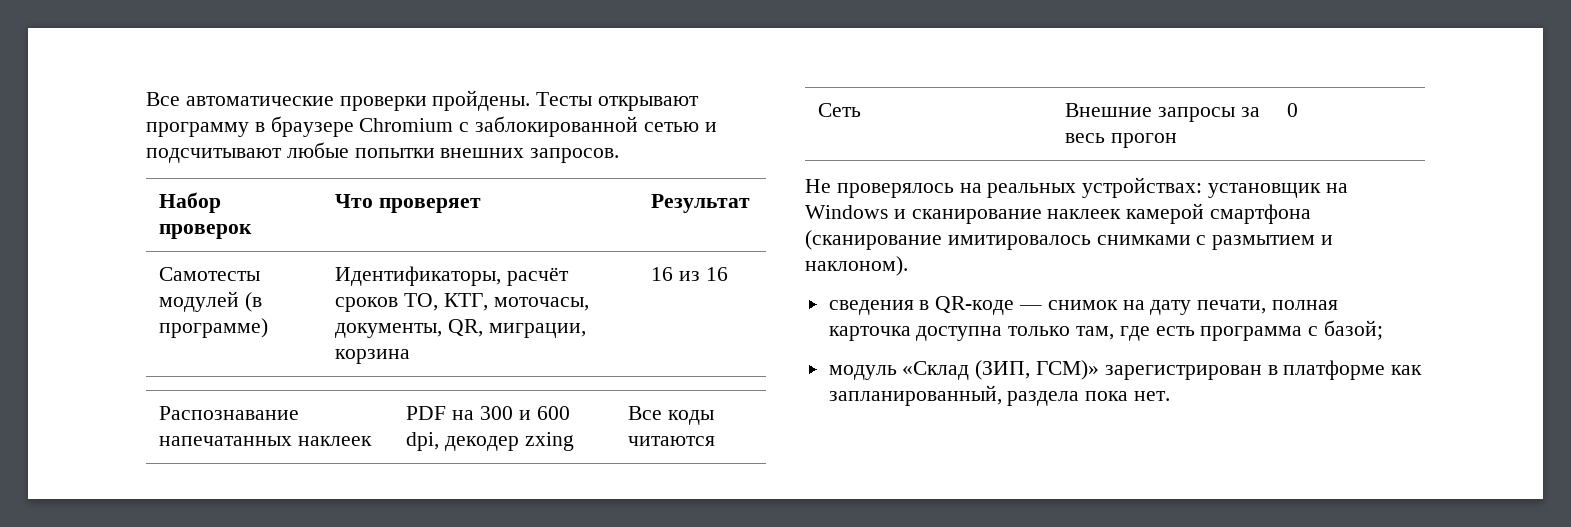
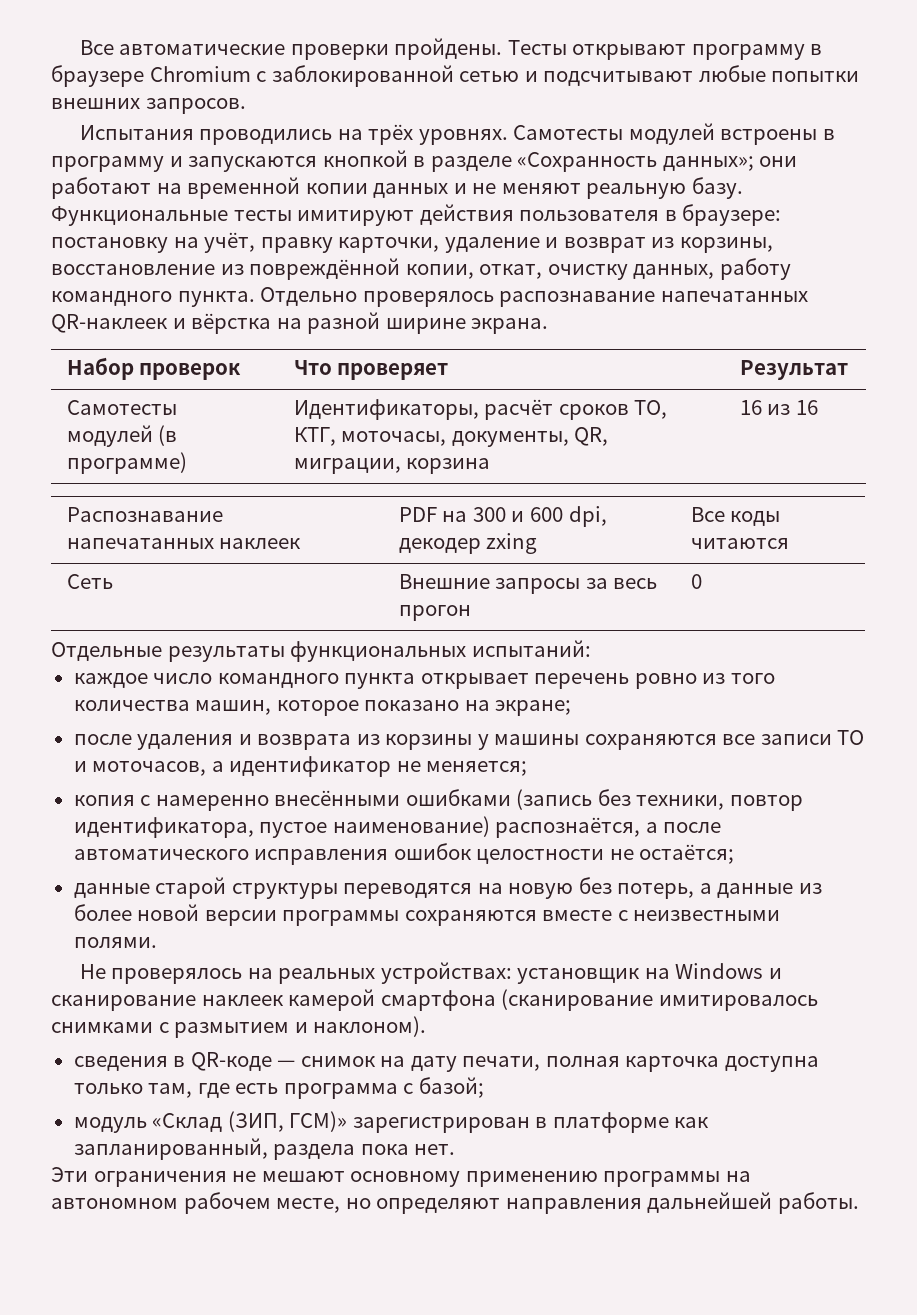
(620, 155) none -> [79,123,836,145] [51,150,798,172] [51,177,743,199] [51,204,782,226] [51,232,773,253] [51,258,791,280] [51,287,808,307] [51,312,549,334] // Испытания проводились на трёх уровнях. Самотесты модулей встроены в программу и запускаются кнопкой в разделе «Сохранность данных»; они работают на временной копии данных и не меняют реальную базу. Функциональные тесты имитируют действия пользователя в браузере: постановку на учёт, правку карточки, удаление и возврат из корзины, восстановление из повреждённой копии, откат, очистку данных, работу командного пункта. Отдельно проверялось распознавание напечатанных QR-наклеек и вёрстка на разной ширине экрана.
(1299, 110) none -> [51,640,591,662] [73,673,775,689] [73,700,572,716] [73,730,865,750] [73,756,528,777] [73,789,803,811] [73,816,722,838] [73,843,735,865] [73,877,822,899] [73,904,781,926] [73,937,157,948] // Отдельные результаты функциональных испытаний: // каждое число командного пункта открывает перечень ровно из того количества машин, которое показано на экране; // после удаления и возврата из корзины у машины сохраняются все записи ТО и моточасов, а идентификатор не меняется; // копия с намеренно внесёнными ошибками (запись без техники, повтор идентификатора, пустое наименование) распознаётся, а после автоматического исправления ошибок целостности не остаётся; // данные старой структуры переводятся на новую без потерь, а данные из более новой версии программы сохраняются вместе с неизвестными полями.
(1171, 396) none -> [51,1167,751,1187] [51,1192,859,1214] // Эти ограничения не мешают основному применению программы на автономном рабочем месте, но определяют направления дальнейшей работы.

